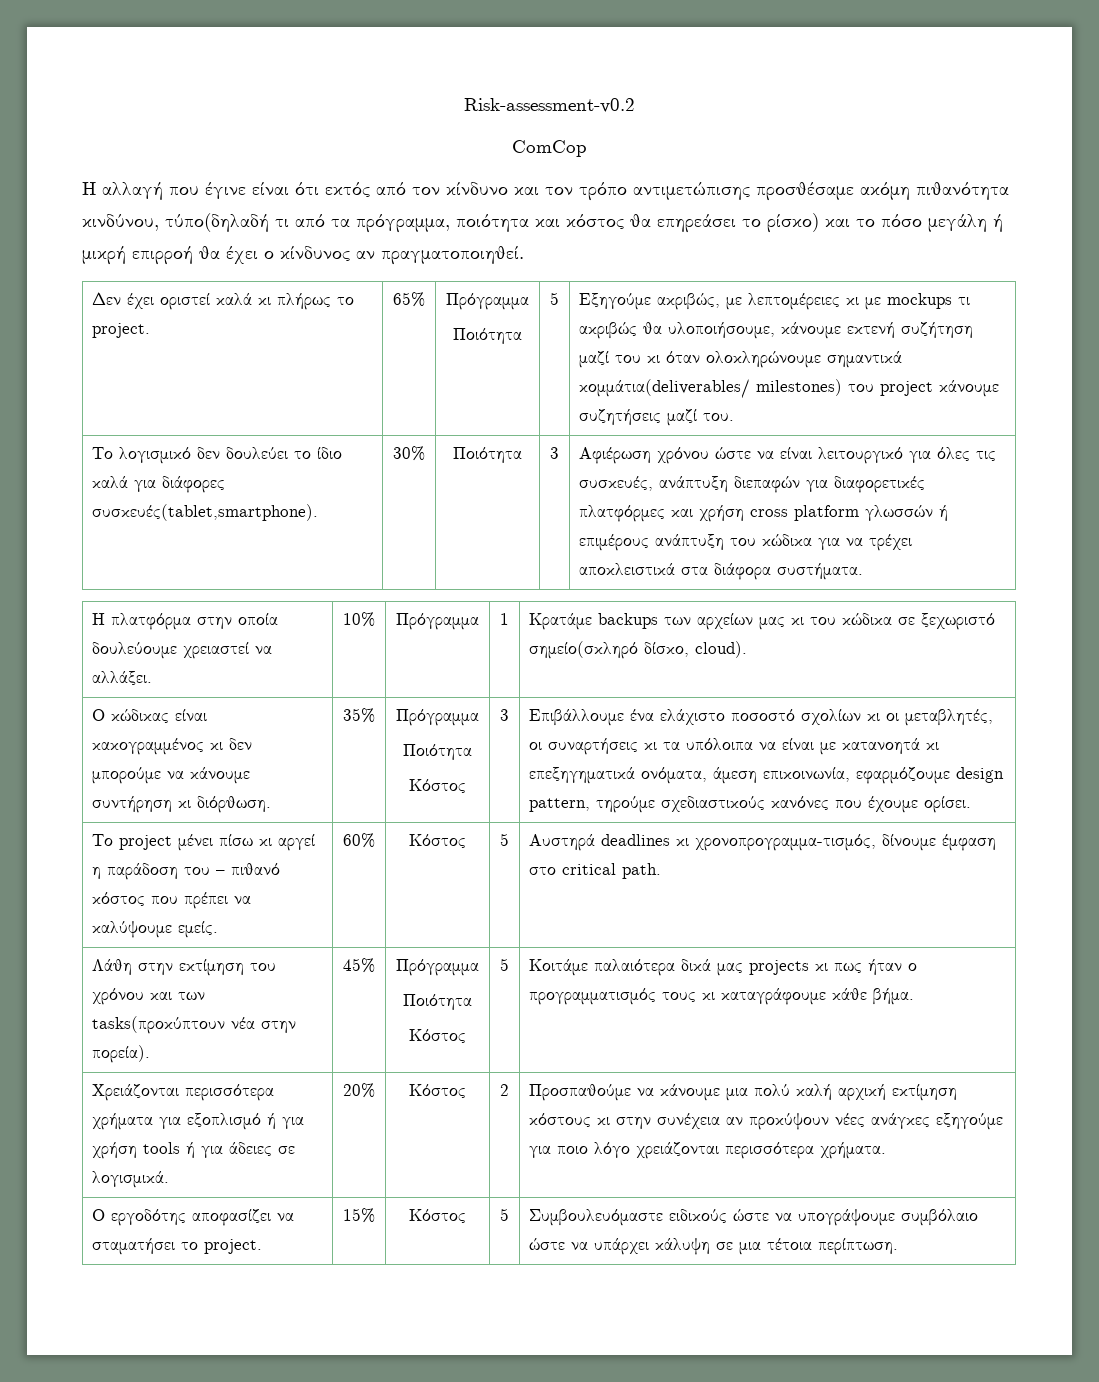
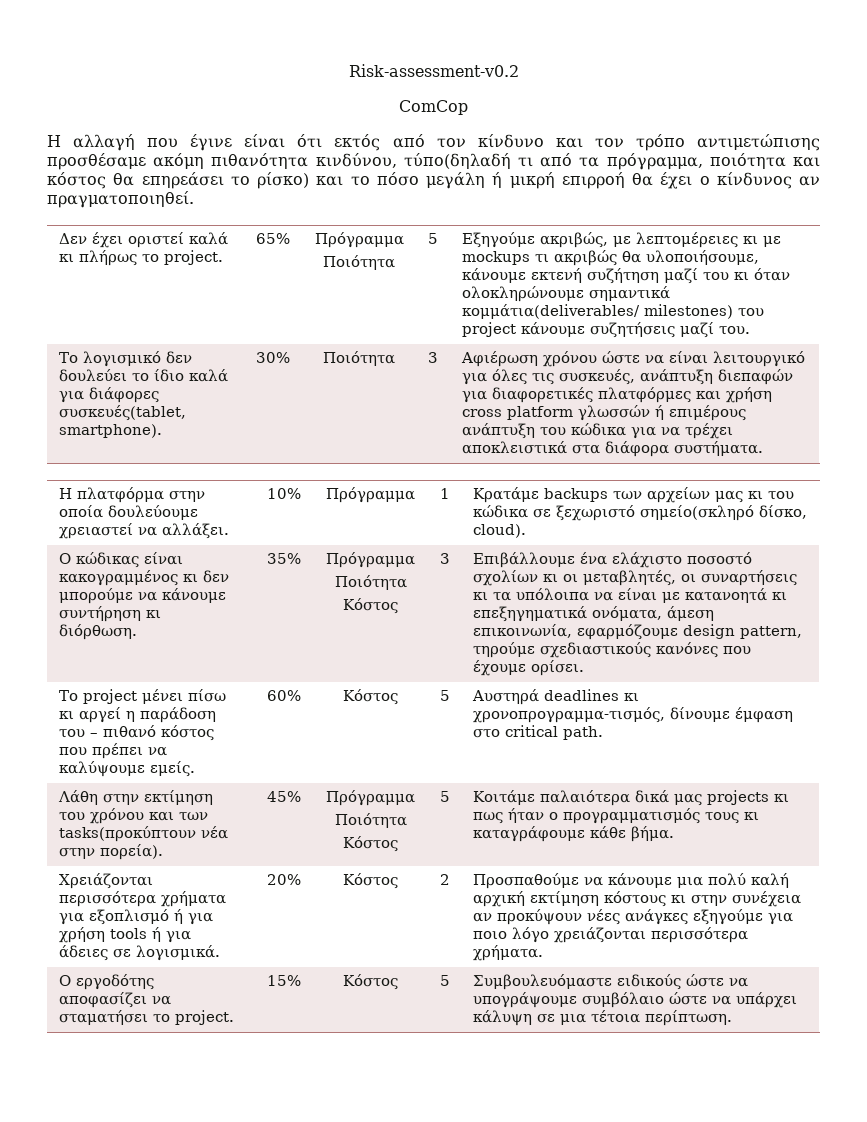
[92,504,319,521] συσκευές(tablet,smartphone). -> [58,405,186,421] [58,424,162,438] συσκευές(tablet, smartphone).

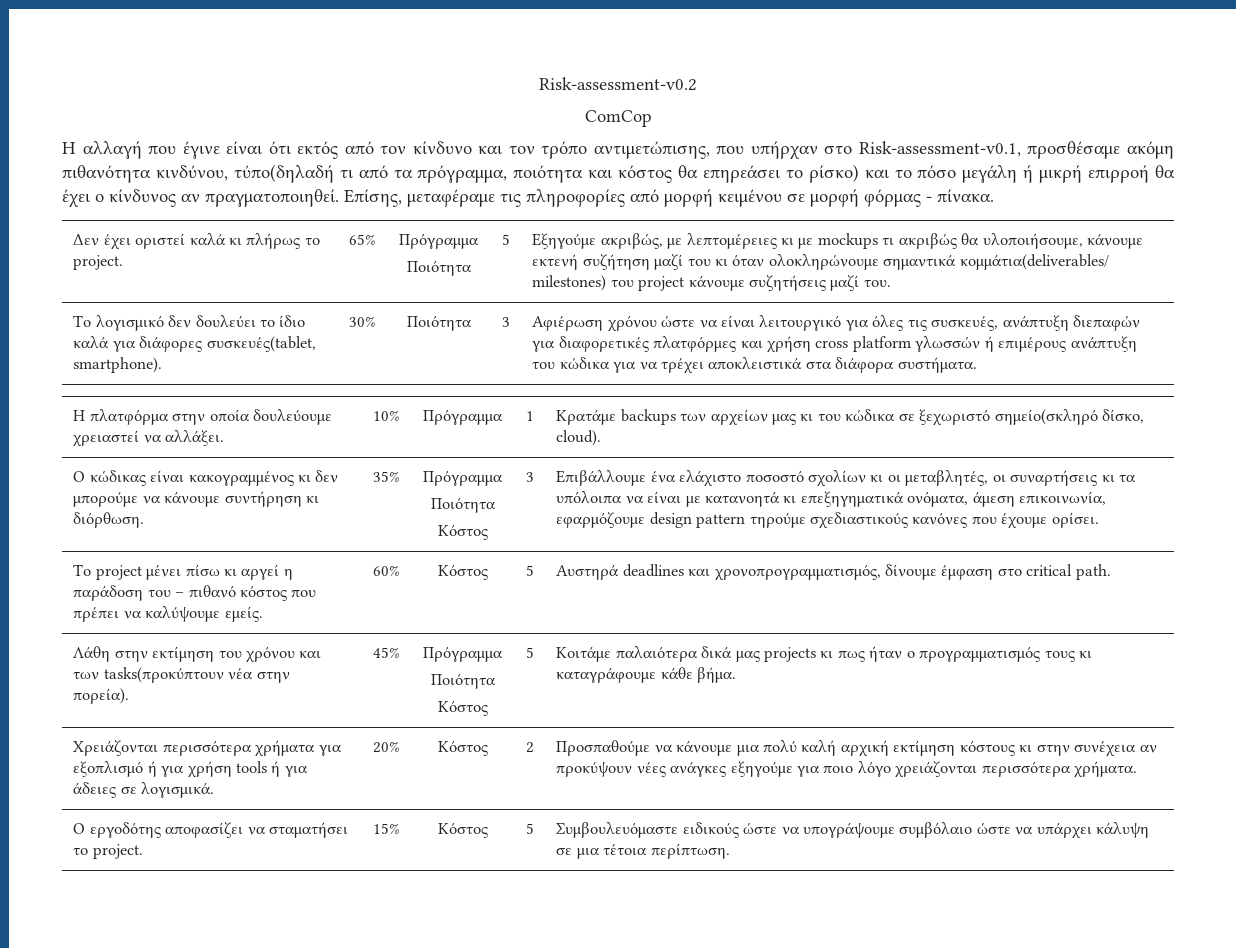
[697,134,821,151] αντιμετώπισης -> [593,141,1021,160] αντιμετώπισης, που υπήρχαν στο Risk-assessment-v0.1,
(194, 199) none -> [344,189,994,207] Επίσης, μεταφέραμε τις πληροφορίες από μορφή κειμένου σε μορφή φόρμας - πίνακα.
[739,626,802,639] pattern, -> [696,514,746,528] pattern
[623,693,639,702] [472,707,665,723] κι χρονοπρογραμμα-τισμός, -> [688,565,881,581] και χρονοπρογραμματισμός,

